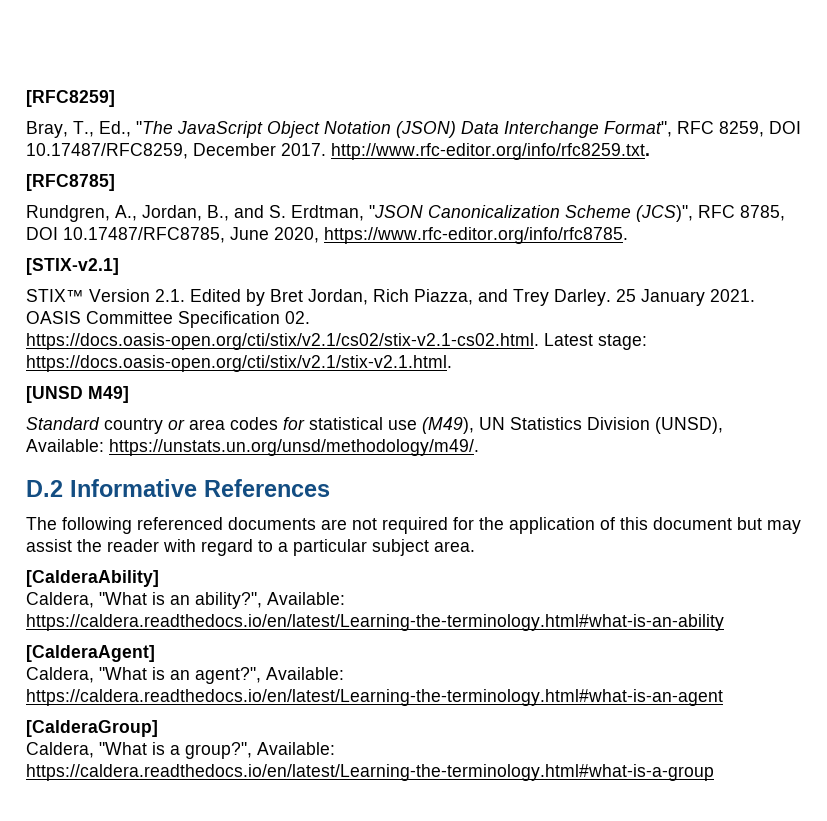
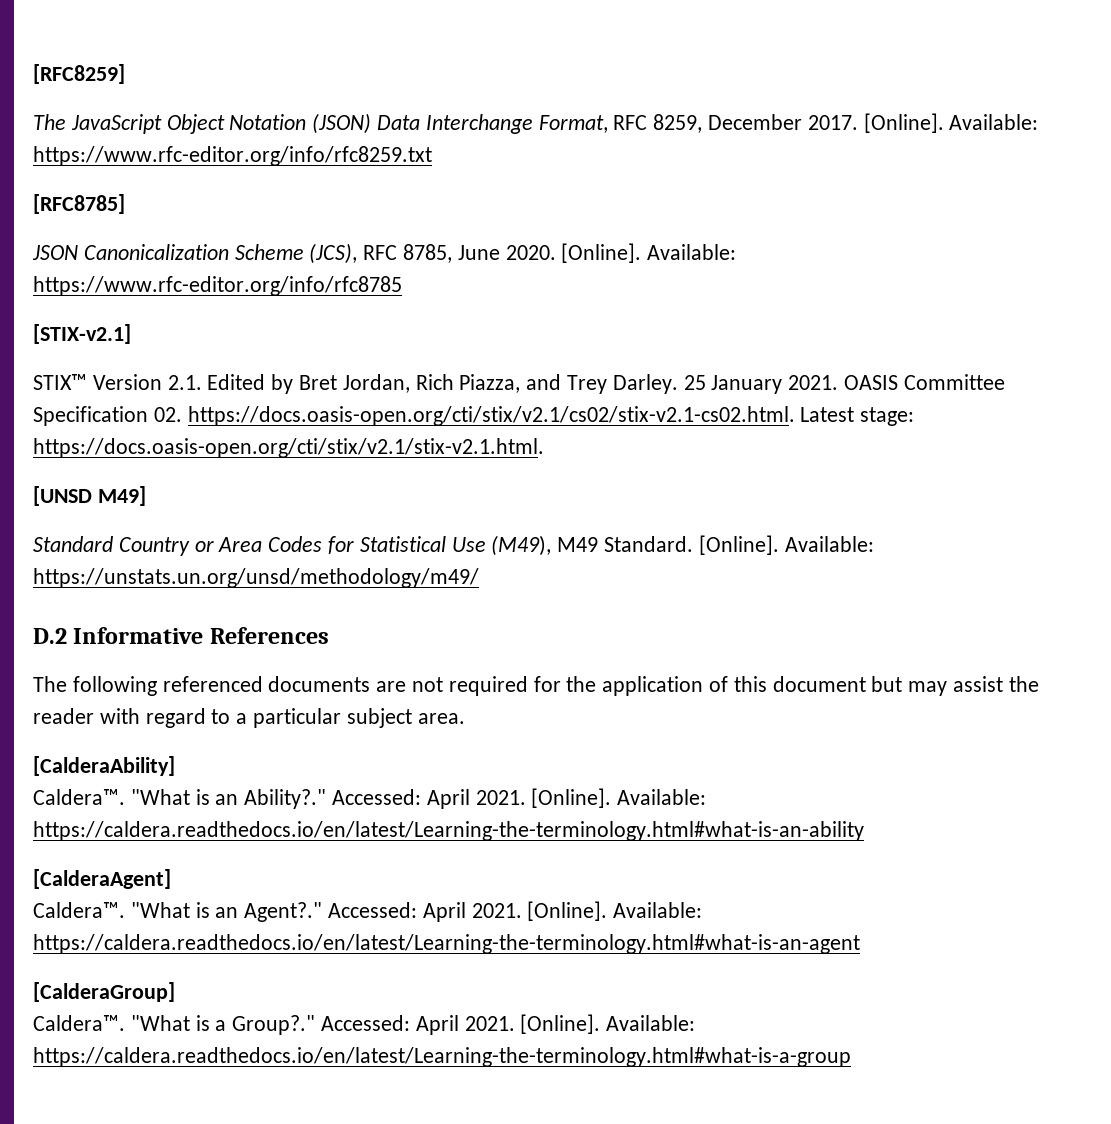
[26,121,173,138] Bray, T., Ed., "The -> [33,114,66,130] The
[604,121,672,137] Format", -> [538,115,608,133] Format,
[769,121,801,134] [26,143,650,160] [26,174,115,191] [26,205,423,222] DOI 10.17487/RFC8259, December 2017. http://www.rfc-editor.org/info/rfc8259.txt. // [RFC8785] // Rundgren, A., Jordan, B., and S. Erdtman, "JSON -> [708,113,1039,133] [33,146,432,166] [33,194,125,214] [32,245,78,260] December 2017. [Online]. Available: https://www.rfc-editor.org/info/rfc8259.txt // [RFC8785] // JSON
[636,205,693,222] (JCS)", -> [309,243,358,264] (JCS),
[26,227,628,244] DOI 10.17487/RFC8785, June 2020, https://www.rfc-editor.org/info/rfc8785. -> [457,243,737,263] [33,276,402,296] June 2020. [Online]. Available: https://www.rfc-editor.org/info/rfc8785
[104,417,723,434] [26,439,479,456] country or area codes for statistical use (M49), UN Statistics Division (UNSD), Available: https://unstats.un.org/unsd/methodology/m49/. -> [118,535,874,556] [33,568,479,588] Country or Area Codes for Statistical Use (M49), M49 Standard. [Online]. Available: https://unstats.un.org/unsd/methodology/m49/
[26,592,262,609] Caldera, "What is an ability?", -> [33,788,612,809] Caldera™. "What is an Ability?." Accessed: April 2021. [Online].
[26,667,261,684] Caldera, "What is an agent?", -> [33,901,608,922] Caldera™. "What is an Agent?." Accessed: April 2021. [Online].
[26,742,94,758] Caldera, -> [33,1015,125,1031] Caldera™.
[185,742,252,759] group?", -> [232,1014,601,1035] Group?." Accessed: April 2021. [Online].

